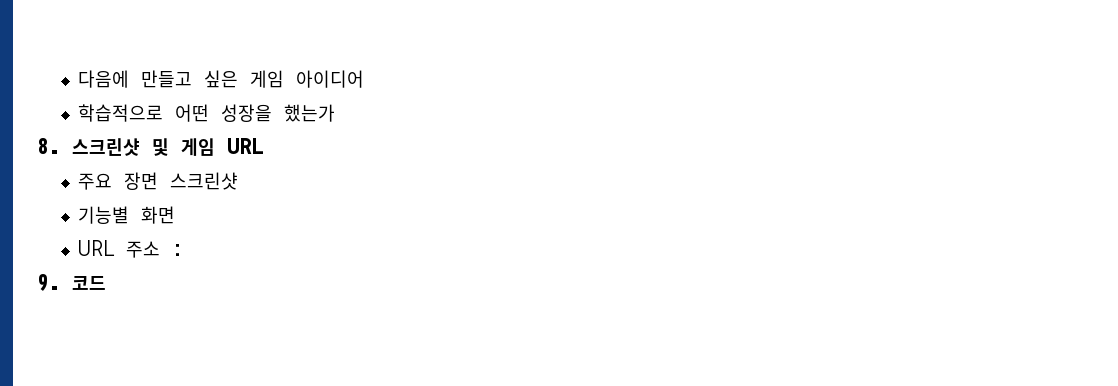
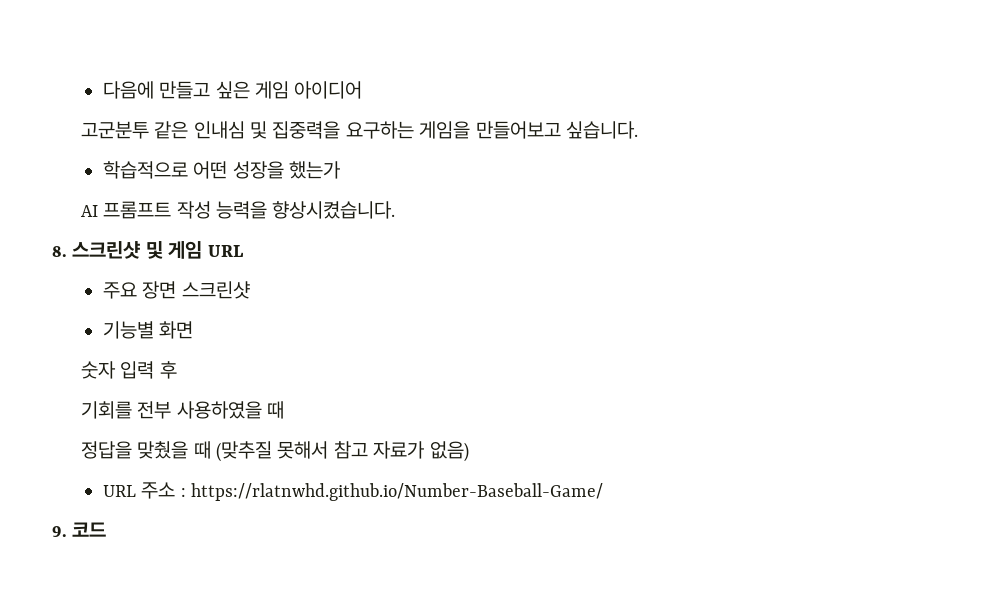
(364, 79) none -> [80,121,638,139] // 고군분투 같은 인내심 및 집중력을 요구하는 게임을 만들어보고 싶습니다.
(335, 113) none -> [80,201,396,219] // AI 프롬프트 작성 능력을 향상시켰습니다.
(175, 215) none -> [80,361,177,379] [80,401,284,419] [80,441,469,462] // 숫자 입력 후 // 기회를 전부 사용하였을 때 // 정답을 맞췄을 때 (맞추질 못해서 참고 자료가 없음)
(184, 250) none -> [190,483,603,501] https://rlatnwhd.github.io/Number-Baseball-Game/

